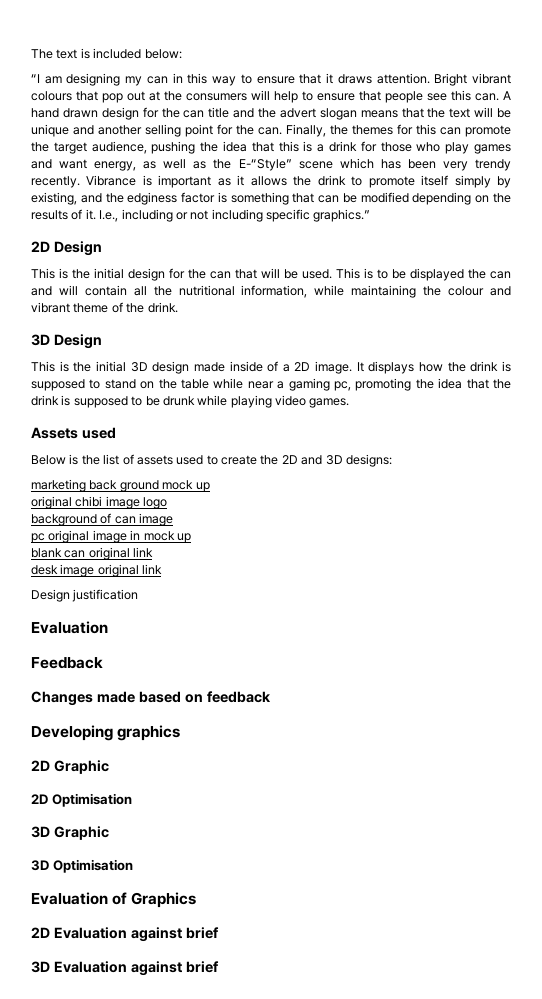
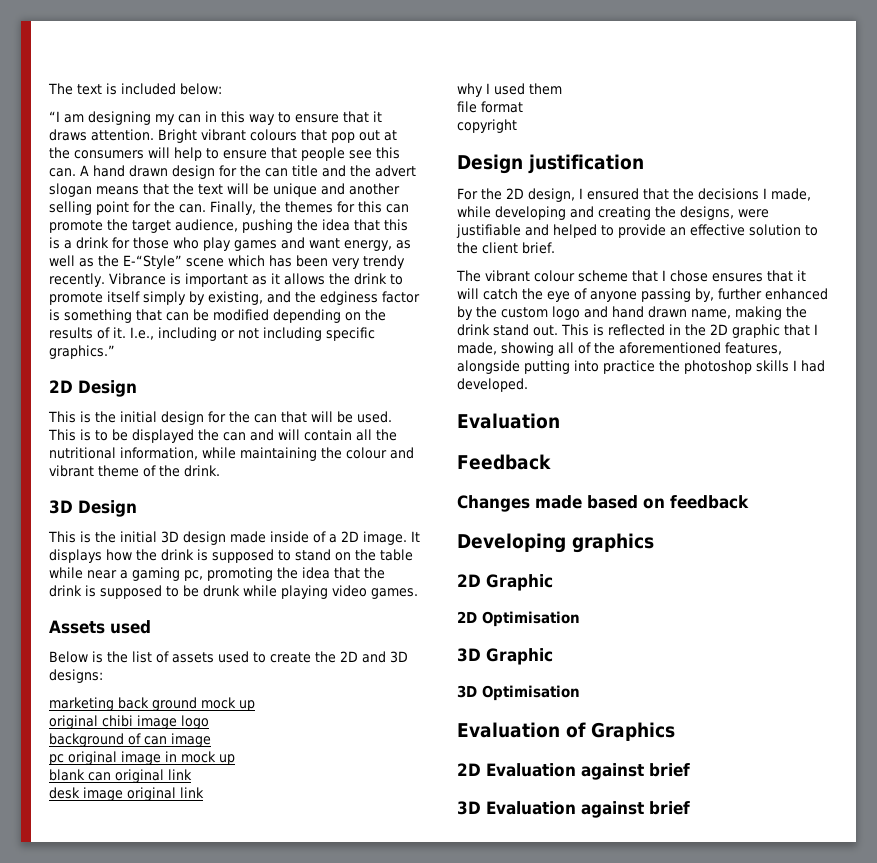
[31,589,139,602] Design justification -> [457,83,562,97] [457,101,523,113] [457,119,517,133] [457,154,644,174] [457,188,811,202] [457,206,769,220] [456,224,818,238] [457,242,555,254] [456,270,806,282] [457,288,828,302] [457,306,807,320] [457,324,818,338] [457,342,782,356] [457,360,825,374] [457,378,528,392] why I used them // file format // copyright // Design justification // For the 2D design, I ensured that the decisions I made, while developing and creating the designs, were justifiable and helped to provide an effective solution to the client brief. // The vibrant colour scheme that I chose ensures that it will catch the eye of anyone passing by, further enhanced by the custom logo and hand drawn name, making the drink stand out. This is reflected in the 2D graphic that I made, showing all of the aforementioned features, alongside putting into practice the photoshop skills I had developed.

